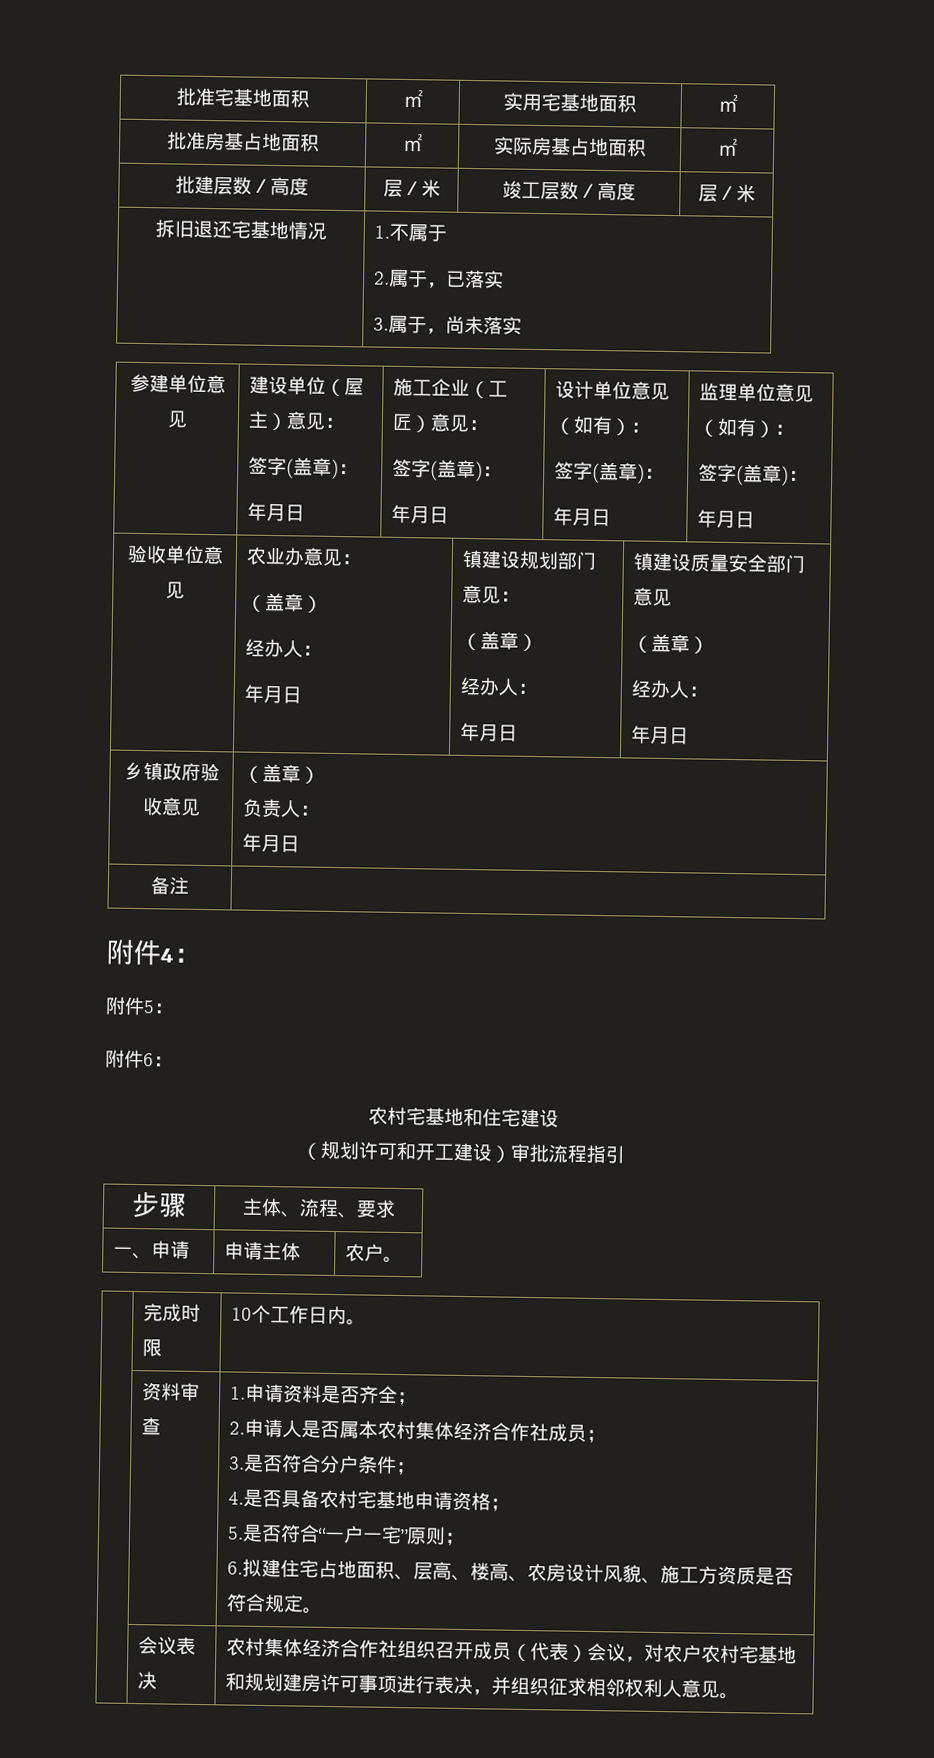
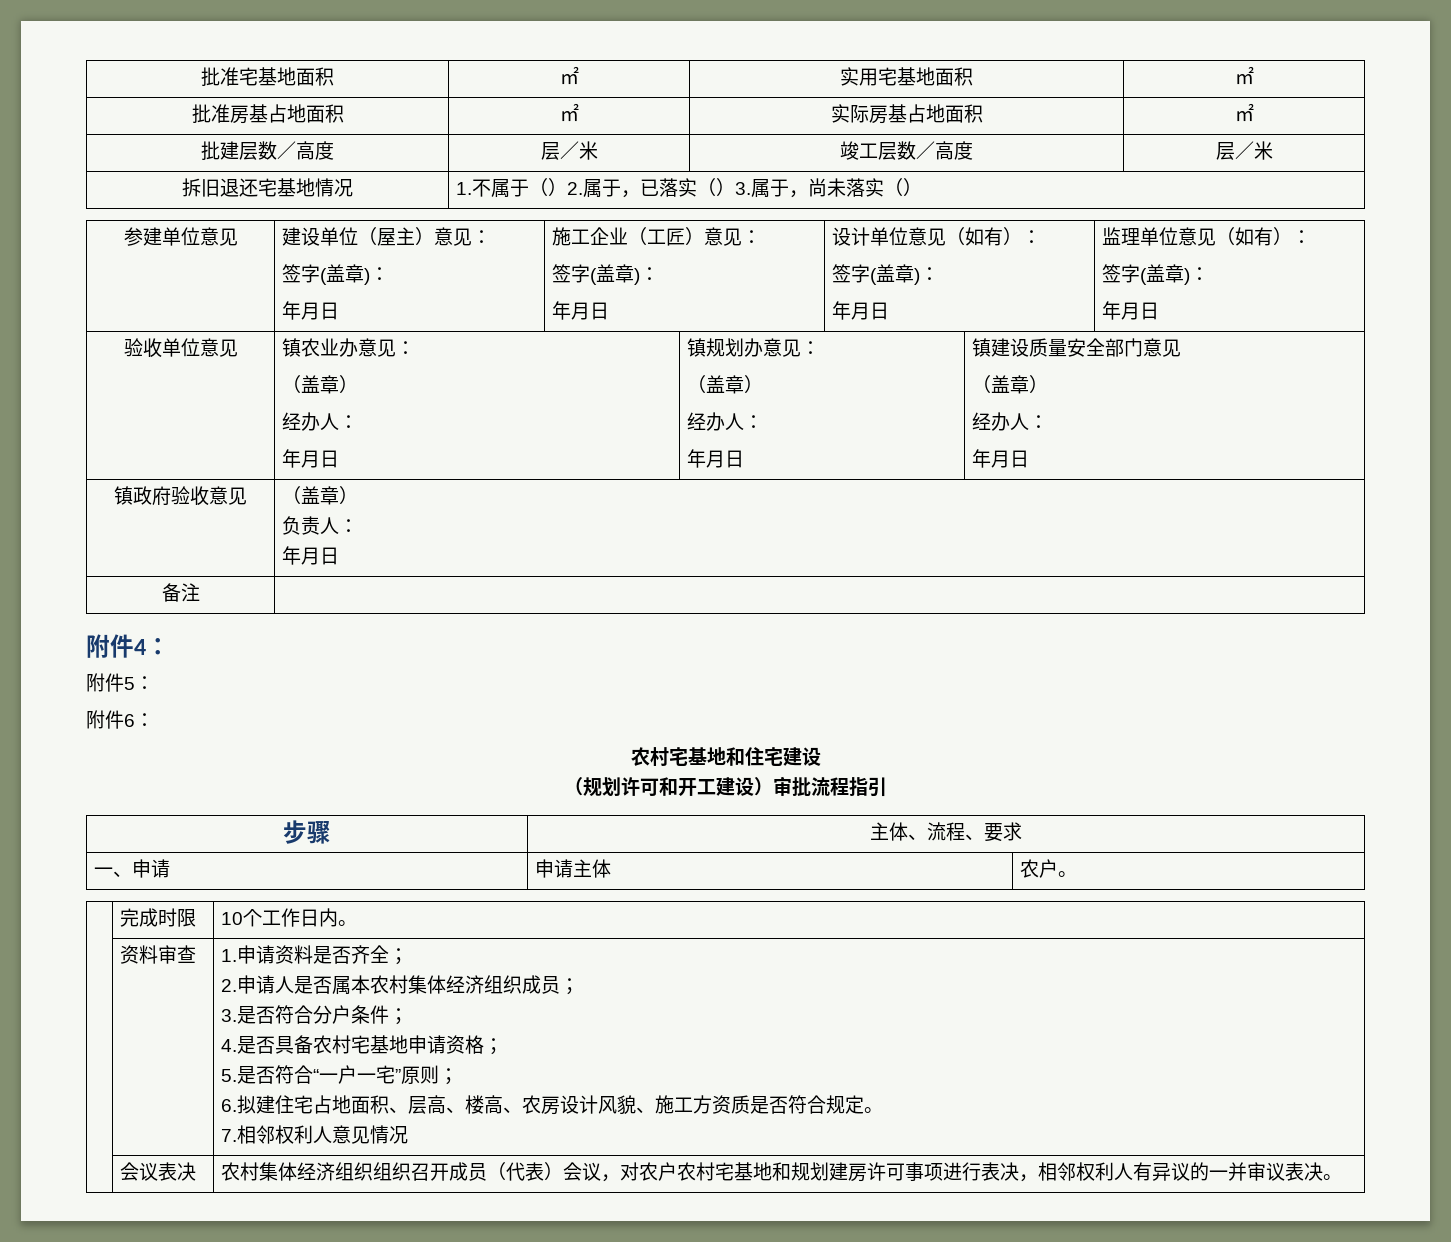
(447, 233) // -> [529,178,568,197] （）
(504, 279) // -> [697,178,736,197] （）
(522, 325) none -> [884,178,923,197] （）
(185, 590) none -> [282,338,302,357] 镇
[480,550,596,570] 建设规划部门 -> [706,338,764,357] 规划办
[123,761,144,781] 乡 -> (1030, 459) none
[490,1422,549,1442] 合作社 -> [484,975,523,994] 组织
(322, 1610) none -> [221,1125,409,1144] // 7.相邻权利人意见情况
[339,1639,398,1659] 合作社 -> [335,1162,374,1181] 组织
[490,1676,720,1698] 并组织征求相邻权利人意见 -> [1038,1162,1324,1181] 相邻权利人有异议的一并审议表决

